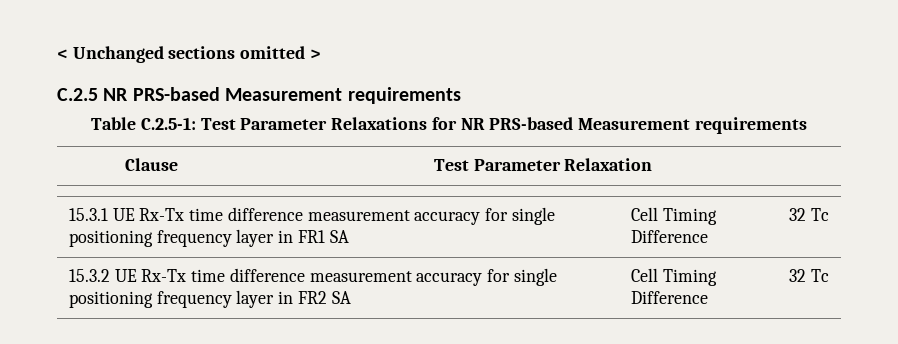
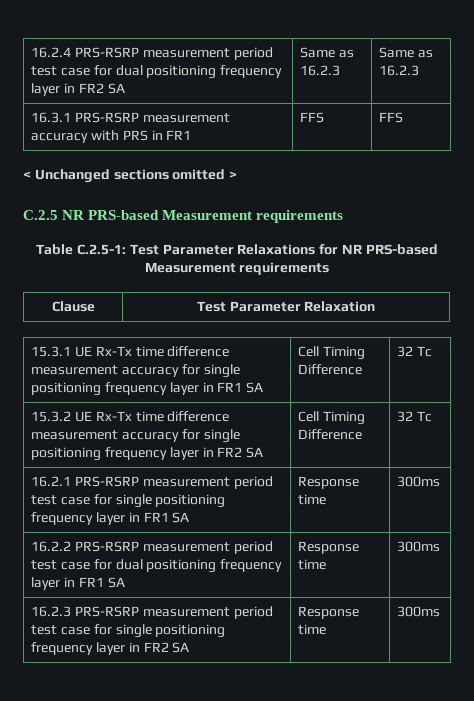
(57, 54) none -> [31,47,273,60] [31,65,283,79] [31,83,125,96] [300,47,355,58] [300,65,341,76] [379,47,434,58] [379,65,420,76] [31,112,230,123] [31,130,192,143] [300,112,325,123] [379,112,404,123] 16.2.4 PRS-RSRP measurement period test case for dual positioning frequency layer in FR2 SA | Same as 16.2.3 | Same as 16.2.3 // 16.3.1 PRS-RSRP measurement accuracy with PRS in FR1 | FFS | FFS //
(829, 275) none -> [31,476,273,489] [31,494,226,508] [31,512,190,525] [298,476,360,489] [298,494,327,505] [397,476,441,487] [31,541,273,554] [31,559,283,573] [31,577,125,590] [298,541,360,554] [298,559,327,570] [397,541,441,552] [31,606,273,619] [31,624,226,638] [31,642,190,655] [298,606,360,619] [298,624,327,635] [397,606,441,617] // 16.2.1 PRS-RSRP measurement period test case for single positioning frequency layer in FR1 SA | Response time | 300ms // 16.2.2 PRS-RSRP measurement period test case for dual positioning frequency layer in FR1 SA | Response time | 300ms // 16.2.3 PRS-RSRP measurement period test case for single positioning frequency layer in FR2 SA | Response time | 300ms

